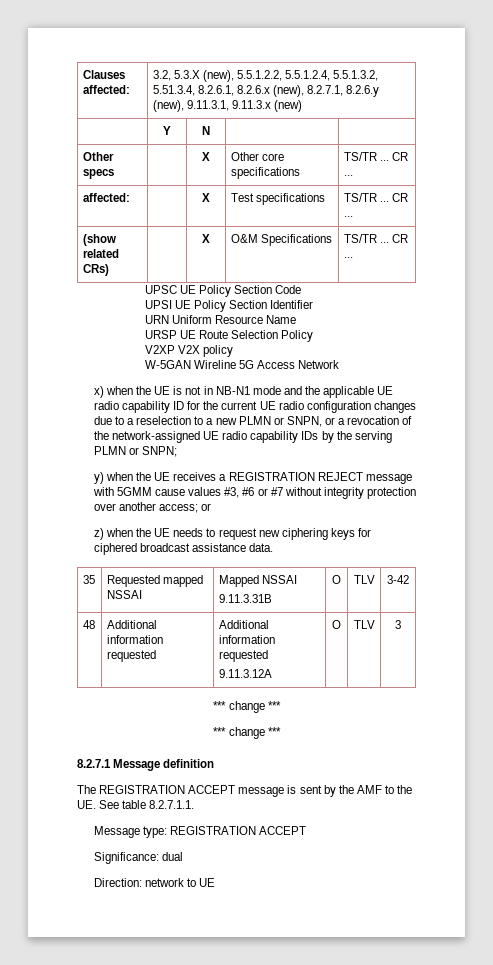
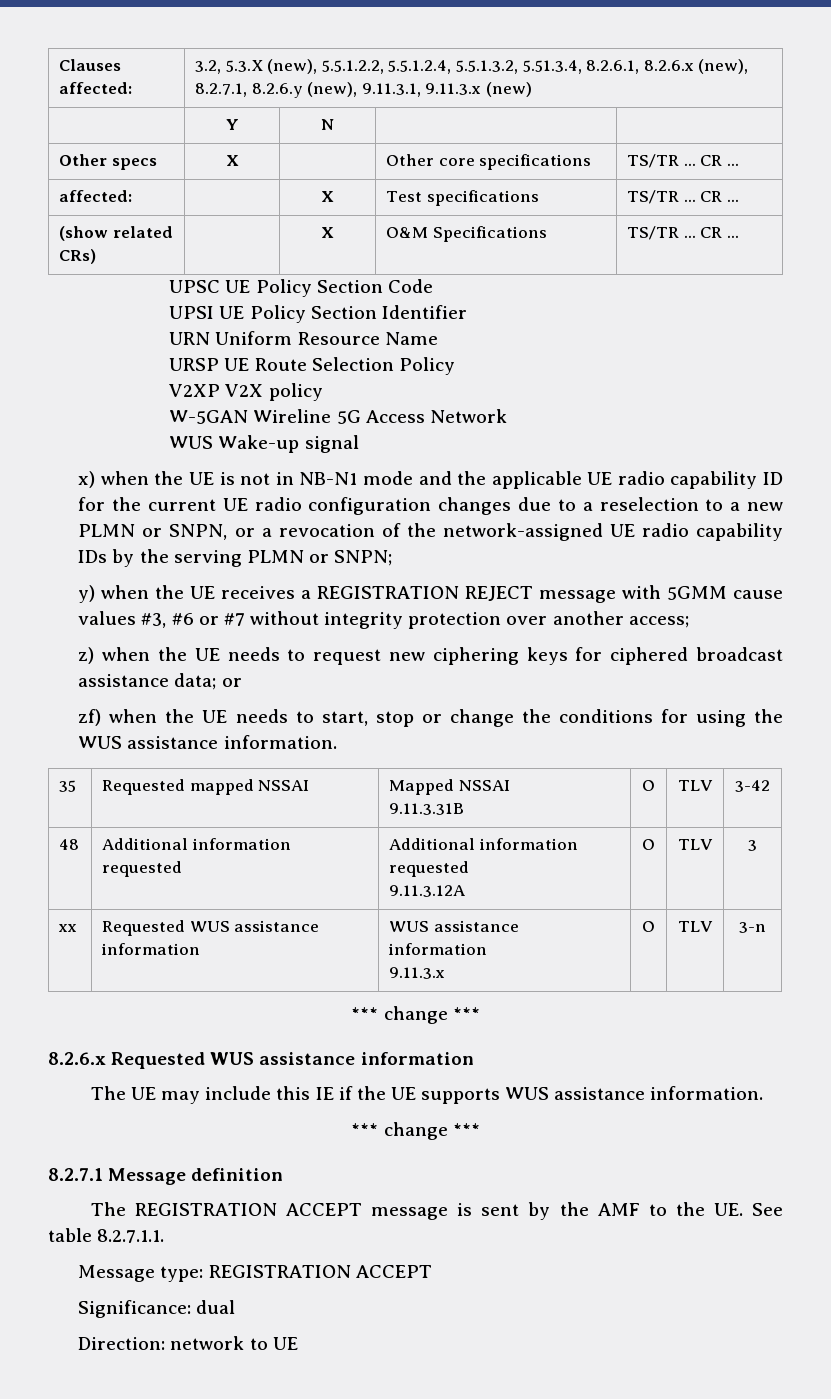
[202,152,210,161] | X -> [225,155,239,166] X |
(340, 364) none -> [169,435,359,453] // WUS Wake-up signal
[201,503,212,511] or -> (689, 622) none
[249,543,274,552] data. -> [174,673,242,690] [78,709,783,727] [78,735,337,749] data; or // zf) when the UE needs to start, stop or change the conditions for using the WUS assistance information.
[213,701,281,713] // *** change *** -> [58,924,78,932] [102,920,320,936] [101,943,201,955] [389,920,519,932] [388,943,488,955] [389,967,446,979] [642,921,655,932] [678,921,714,932] [739,922,766,933] [351,1006,480,1024] [48,1052,474,1069] [90,1086,764,1104] // xx | Requested WUS assistance information | WUS assistance information // 9.11.3.x | O | TLV | 3-n // *** change *** // 8.2.6.x Requested WUS assistance information // The UE may include this IE if the UE supports WUS assistance information.

